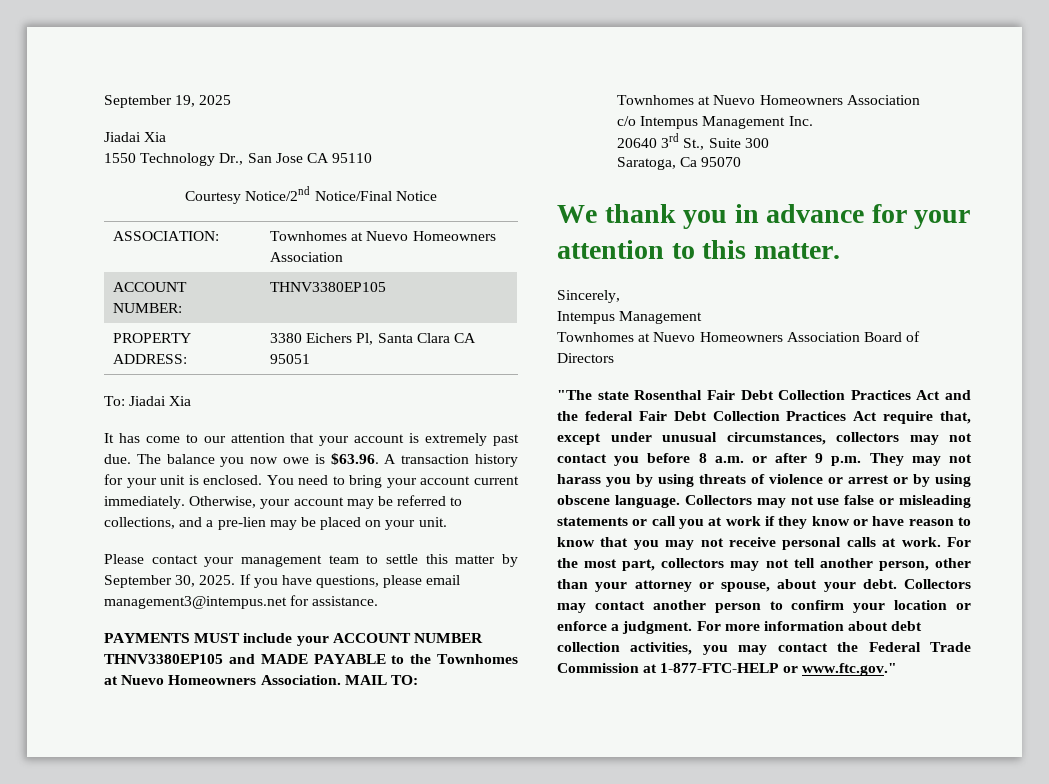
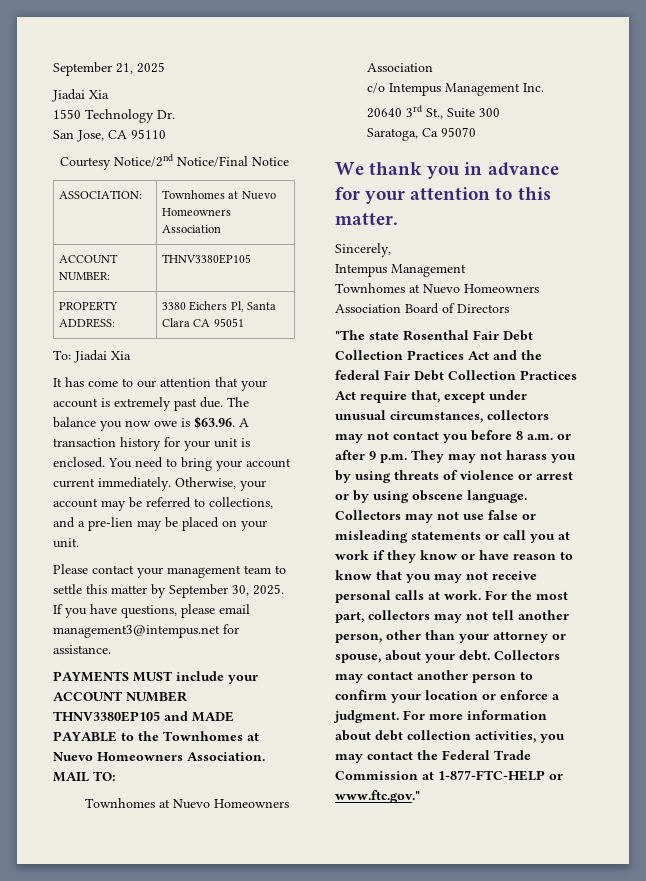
[104,95,196,108] September 19, -> [53,62,133,76] September 21,
[219,153,303,165] Dr., San Jose -> [157,110,175,119] [53,130,104,142] Dr. // San Jose,

